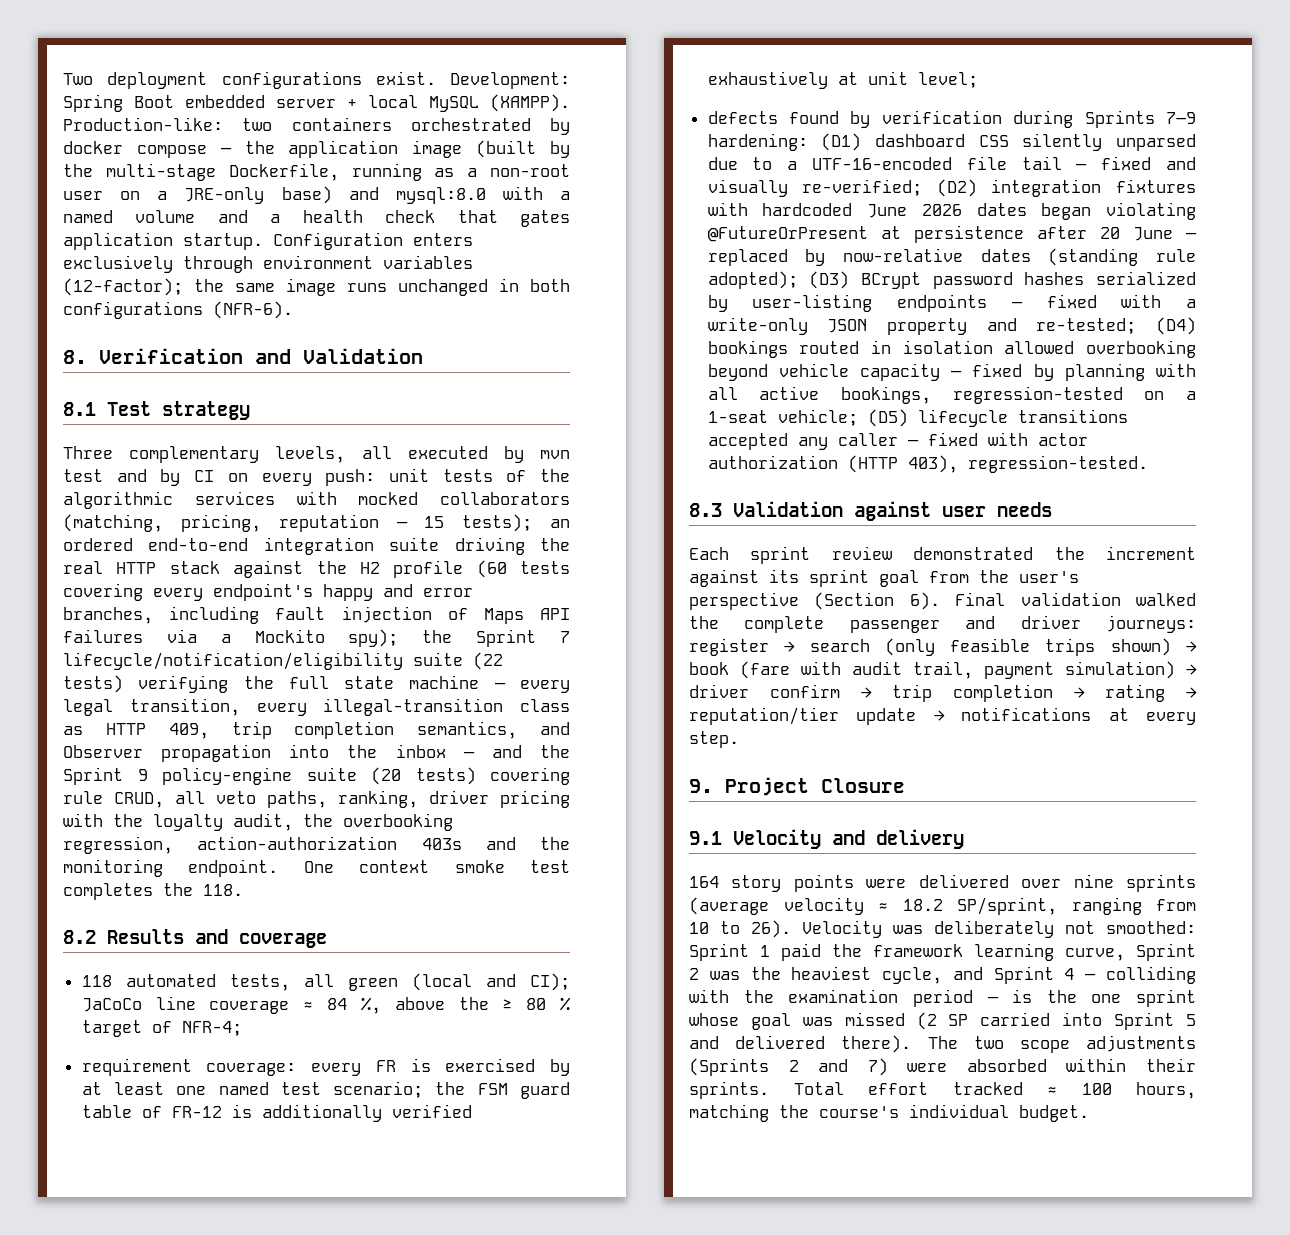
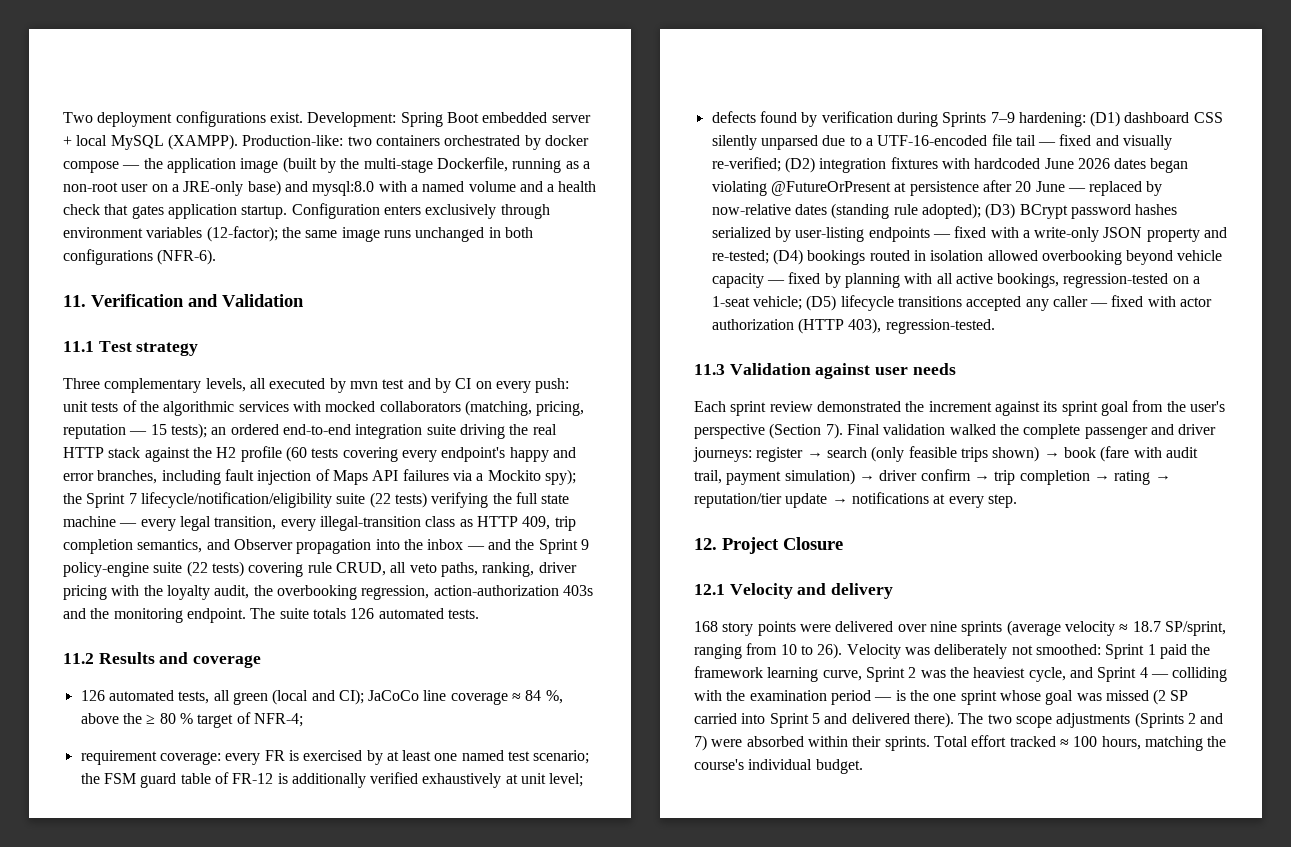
[63,350,87,364] 8. -> [63,295,86,307] 11.
[63,402,96,416] 8.1 -> [63,341,94,352] 11.1
[371,767,401,785] (20 -> [186,561,208,577] (22
[303,860,570,873] [63,883,243,900] [63,930,96,944] One context smoke test completes the 118. // 8.2 -> [250,608,479,619] [63,653,94,664] The suite totals 126 automated tests. // 11.2
[81,975,112,987] 118 -> [80,690,105,701] 126
[689,503,722,517] 8.3 -> [694,364,725,375] 11.3
[909,592,940,610] 6). -> [825,423,843,439] 7).
[689,779,713,793] 9. -> [694,538,717,550] 12.
[689,831,722,845] 9.1 -> [694,584,725,595] 12.1
[689,876,719,888] 164 -> [694,621,718,632] 168
[902,899,943,911] 18.2 -> [1132,621,1161,632] 18.7

